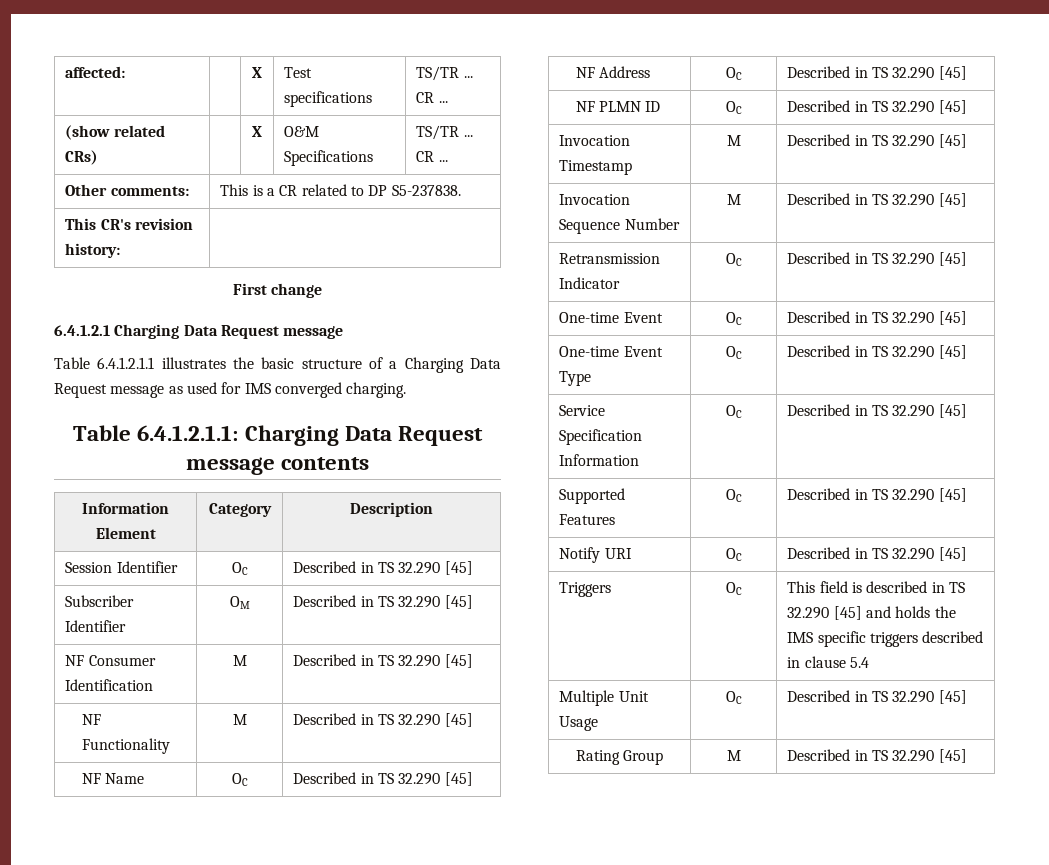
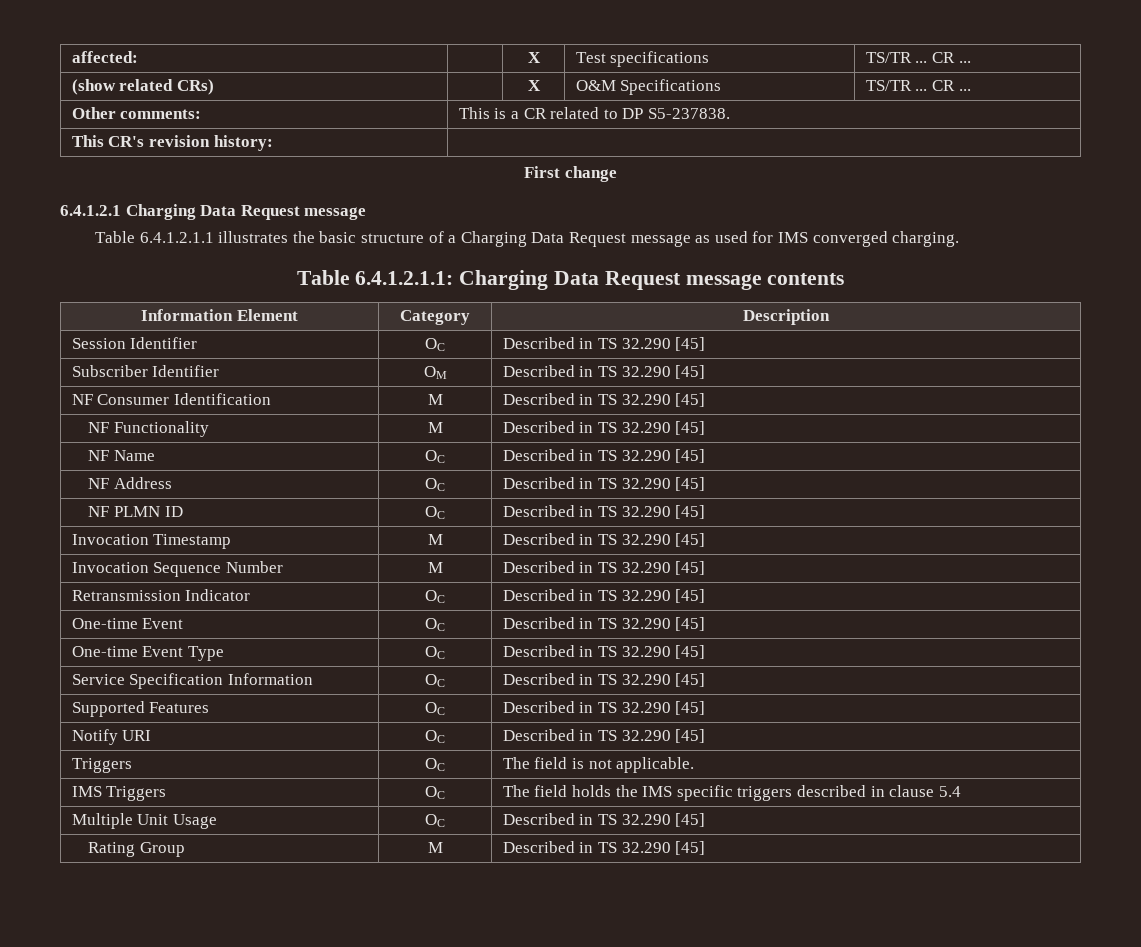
[787,581,816,593] This -> [502,757,530,769] The
[866,581,965,593] [787,606,891,620] described in TS 32.290 [45] and -> [588,757,695,773] [71,786,167,801] [425,786,445,799] [502,785,568,797] not applicable. // IMS Triggers | OC | The field

